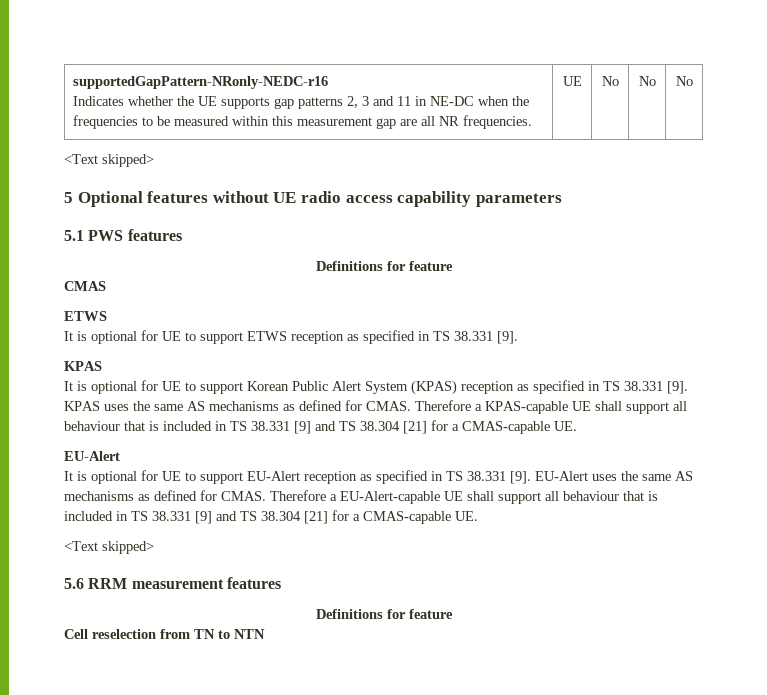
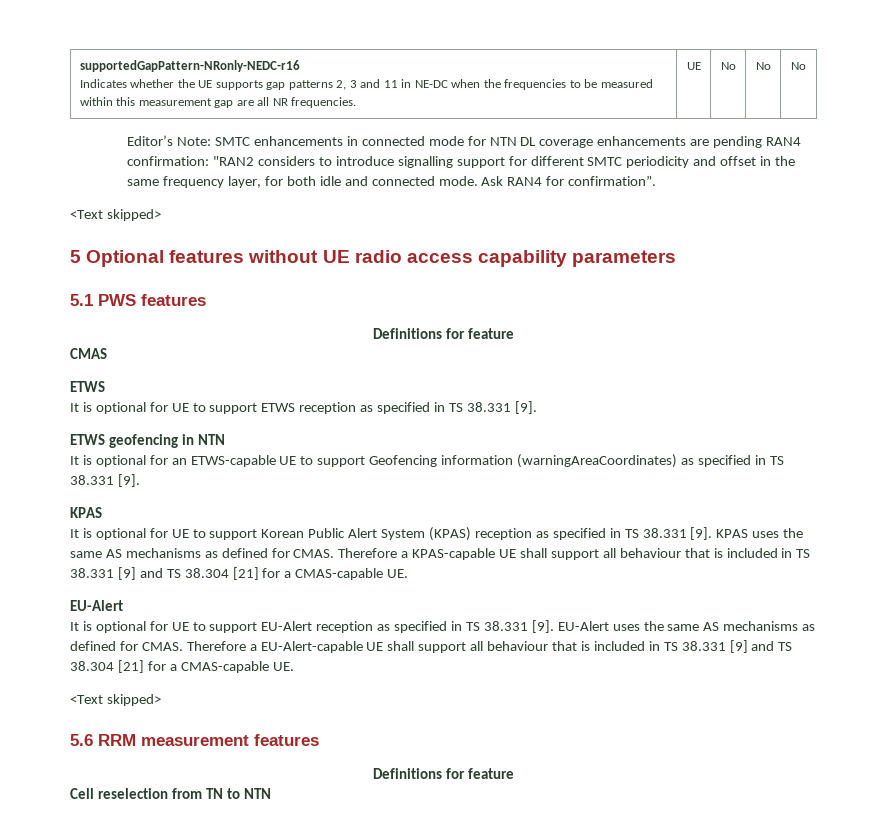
(693, 81) none -> [127,135,802,148] [127,156,796,168] [127,175,657,188] // Editor’s Note: SMTC enhancements in connected mode for NTN DL coverage enhancements are pending RAN4 confirmation: "RAN2 considers to introduce signalling support for different SMTC periodicity and offset in the same frequency layer, for both idle and connected mode. Ask RAN4 for confirmation”.
(518, 337) none -> [70,434,225,448] [70,454,784,468] [70,474,140,487] // ETWS geofencing in NTN // It is optional for an ETWS-capable UE to support Geofencing information (warningAreaCoordinates) as specified in TS 38.331 [9].

